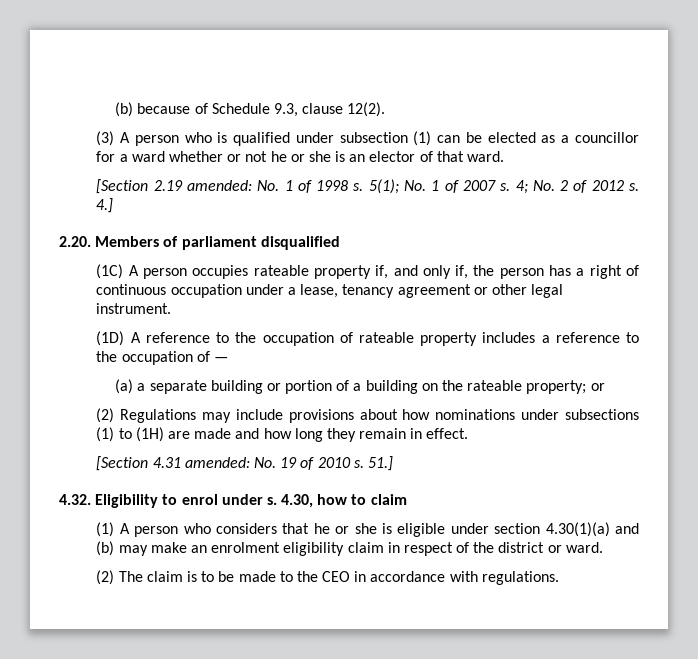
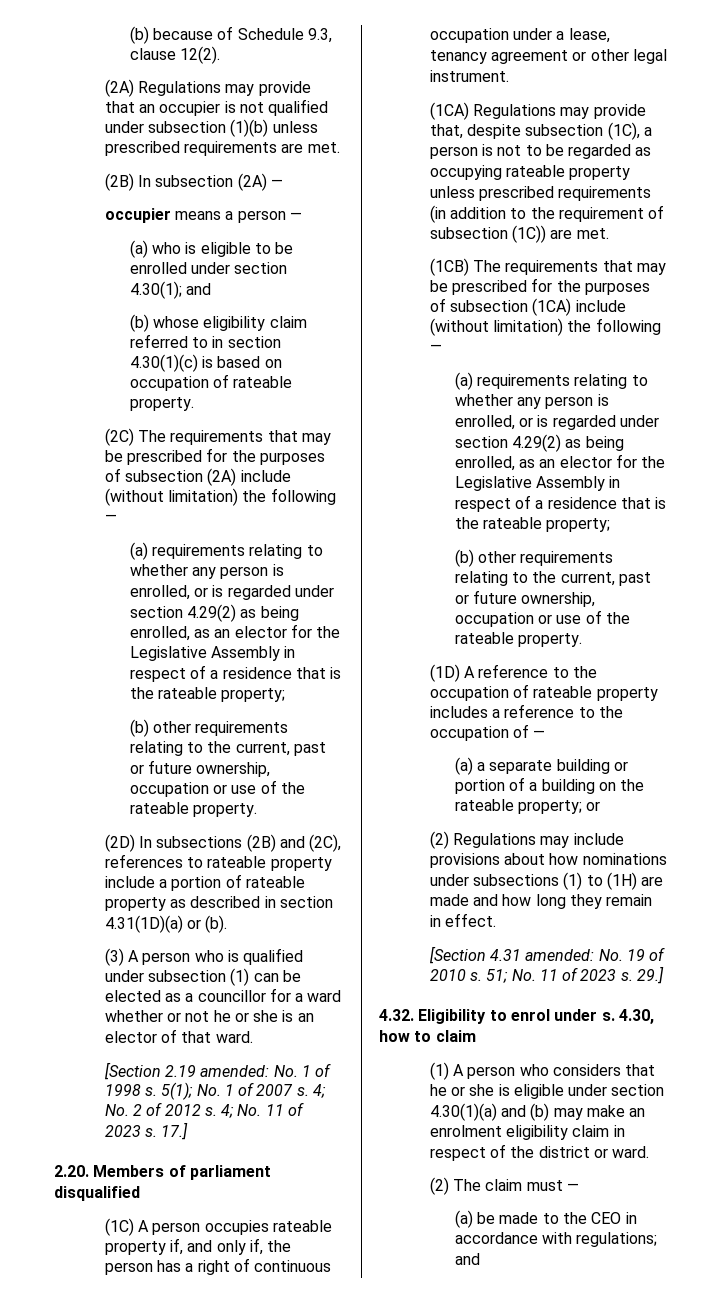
(386, 109) none -> [104,79,311,97] [104,99,329,116] [104,119,318,137] [104,141,340,156] [104,173,283,191] [104,208,302,223] [129,240,294,258] [129,262,288,274] [129,281,212,299] [129,314,307,332] [129,334,281,348] [129,354,282,372] [129,374,293,391] [129,397,194,411] [104,428,331,446] [104,448,325,465] [104,468,291,486] [104,488,336,506] [104,514,117,522] [129,542,323,560] [129,564,284,579] [129,585,335,600] [129,604,299,622] [129,624,341,641] [129,646,296,661] [129,665,342,682] [129,687,286,702] [129,719,289,737] [129,741,327,756] [129,760,271,777] [129,780,306,797] [129,802,258,817] [104,834,342,852] [104,854,332,871] [104,874,305,891] [104,896,333,911] [104,915,228,933] // (2A) Regulations may provide that an occupier is not qualified under subsection (1)(b) unless prescribed requirements are met. // (2B) In subsection (2A) — // occupier means a person — // (a) who is eligible to be enrolled under section 4.30(1); and // (b) whose eligibility claim referred to in section 4.30(1)(c) is based on occupation of rateable property. // (2C) The requirements that may be prescribed for the purposes of subsection (2A) include (without limitation) the following — // (a) requirements relating to whether any person is enrolled, or is regarded under section 4.29(2) as being enrolled, as an elector for the Legislative Assembly in respect of a residence that is the rateable property; // (b) other requirements relating to the current, past or future ownership, occupation or use of the rateable property. // (2D) In subsections (2B) and (2C), references to rateable property include a portion of rateable property as described in section 4.31(1D)(a) or (b).
[96,198,114,213] 4.] -> [221,1102,305,1118] [104,1122,189,1140] 4; No. 11 of 2023 s. 17.]
(172, 308) none -> [429,102,646,120] [429,122,652,140] [429,144,652,159] [429,165,631,180] [429,186,652,201] [429,205,665,223] [429,225,609,243] [429,258,666,276] [429,278,650,295] [429,298,626,316] [429,318,661,336] [429,344,442,352] [454,372,648,390] [454,394,609,409] [454,415,660,430] [454,434,624,452] [454,454,666,471] [454,476,621,491] [454,495,667,512] [454,517,611,532] [454,549,614,567] [454,571,652,586] [454,590,596,607] [454,610,631,627] [454,632,583,647] // (1CA) Regulations may provide that, despite subsection (1C), a person is not to be regarded as occupying rateable property unless prescribed requirements (in addition to the requirement of subsection (1C)) are met. // (1CB) The requirements that may be prescribed for the purposes of subsection (1CA) include (without limitation) the following — // (a) requirements relating to whether any person is enrolled, or is regarded under section 4.29(2) as being enrolled, as an elector for the Legislative Assembly in respect of a residence that is the rateable property; // (b) other requirements relating to the current, past or future ownership, occupation or use of the rateable property.
[367,456,393,471] 51.] -> [486,966,665,984] 51; No. 11 of 2023 s. 29.]
[186,571,215,582] is to -> [526,1180,579,1191] [454,1210,473,1228] must — // (a)
[481,571,559,585] regulations. -> [576,1232,658,1247] [454,1253,480,1265] regulations; and

